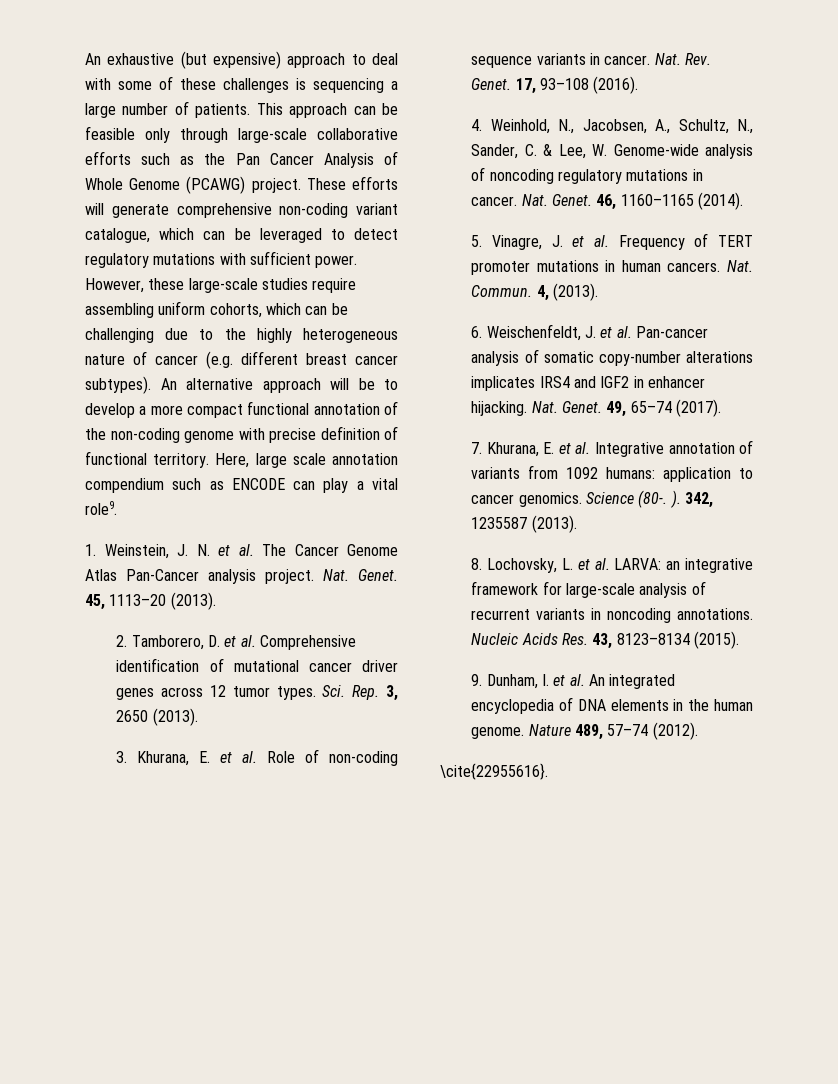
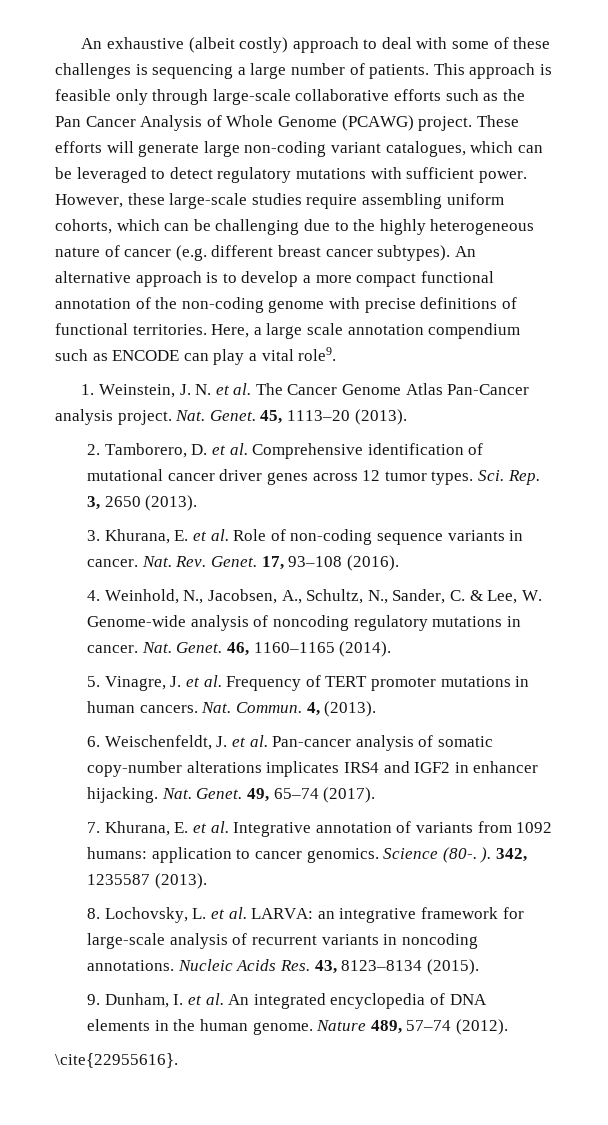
[180,51,281,69] (but expensive) -> [188,37,289,53] (albeit costly)
[353,103,398,115] can be -> [539,64,552,75] is
[176,203,272,218] comprehensive -> [203,141,240,157] large
[85,228,150,243] catalogue, -> [385,141,466,157] catalogues,
[330,378,375,390] will be -> [206,272,219,283] is
[320,426,380,440] definition -> [420,297,498,309] definitions
[153,453,250,468] territory. Here, -> [132,324,262,338] territories. Here, a

